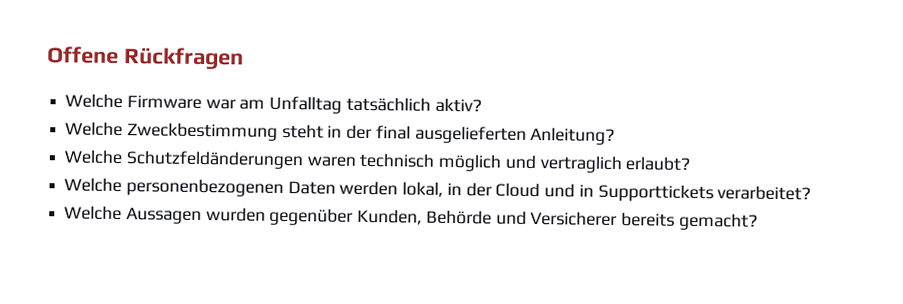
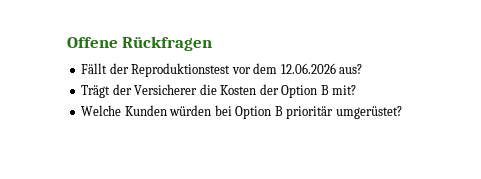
[65,93,482,114] [65,121,616,145] [64,149,691,174] [64,177,812,203] [64,205,758,231] Welche Firmware war am Unfalltag tatsächlich aktiv? // Welche Zweckbestimmung steht in der final ausgelieferten Anleitung? // Welche Schutzfeldänderungen waren technisch möglich und vertraglich erlaubt? // Welche personenbezogenen Daten werden lokal, in der Cloud und in Supporttickets verarbeitet? // Welche Aussagen wurden gegenüber Kunden, Behörde und Versicherer bereits gemacht? -> [81,63,363,77] [81,84,357,98] [81,105,402,119] Fällt der Reproduktionstest vor dem 12.06.2026 aus? // Trägt der Versicherer die Kosten der Option B mit? // Welche Kunden würden bei Option B prioritär umgerüstet?

